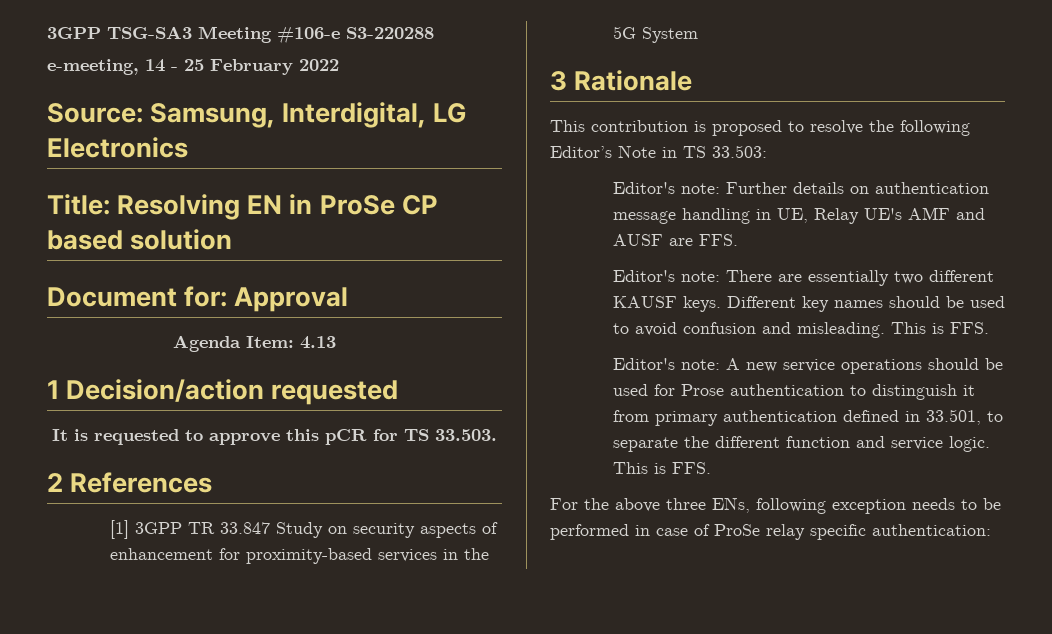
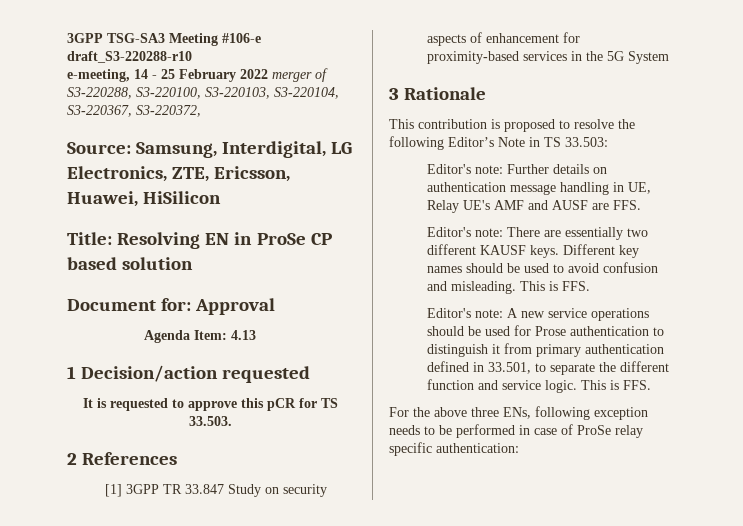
[346,27,434,39] S3-220288 -> [67,51,192,63] draft_S3-220288-r10
(339, 65) none -> [272,68,328,82] [67,87,339,99] [67,105,201,117] merger of S3-220288, S3-220100, S3-220103, S3-220104, S3-220367, S3-220372,
[47,137,188,158] Electronics -> [67,166,291,182] [67,191,222,207] Electronics, ZTE, Ericsson, Huawei, HiSilicon

